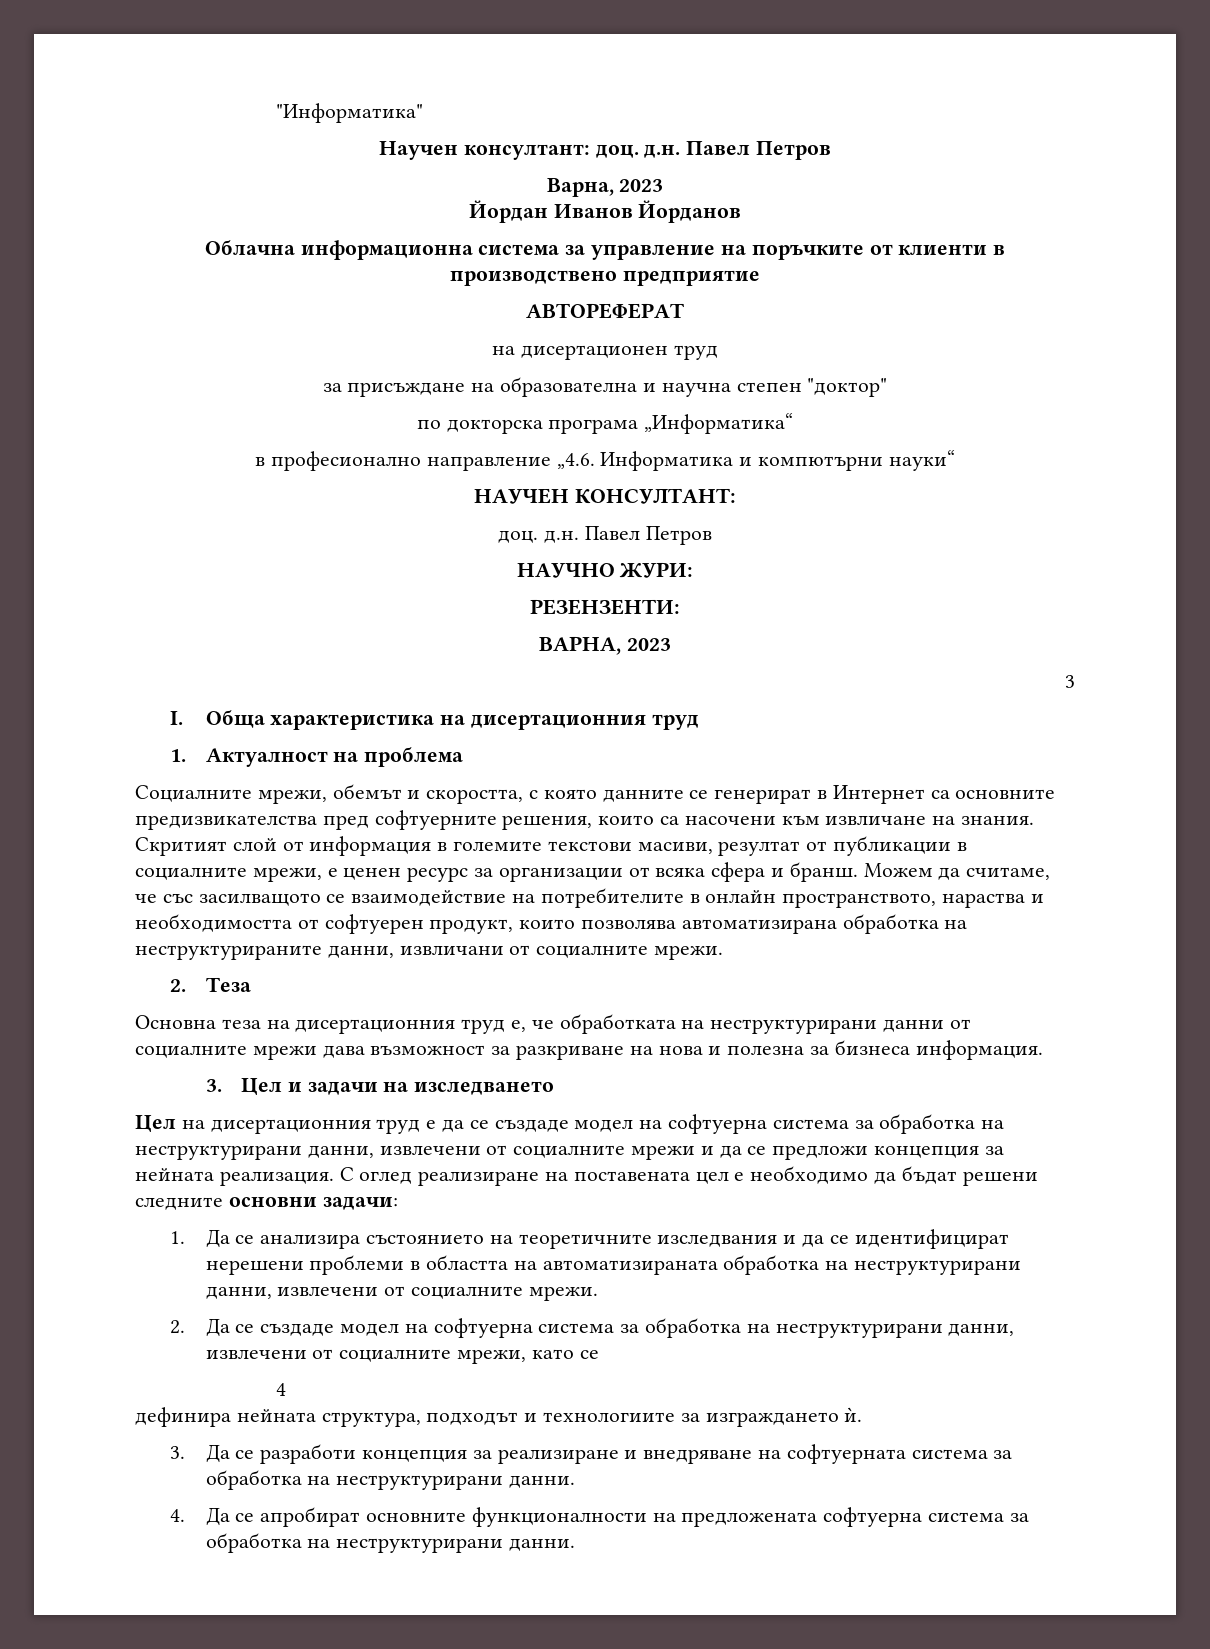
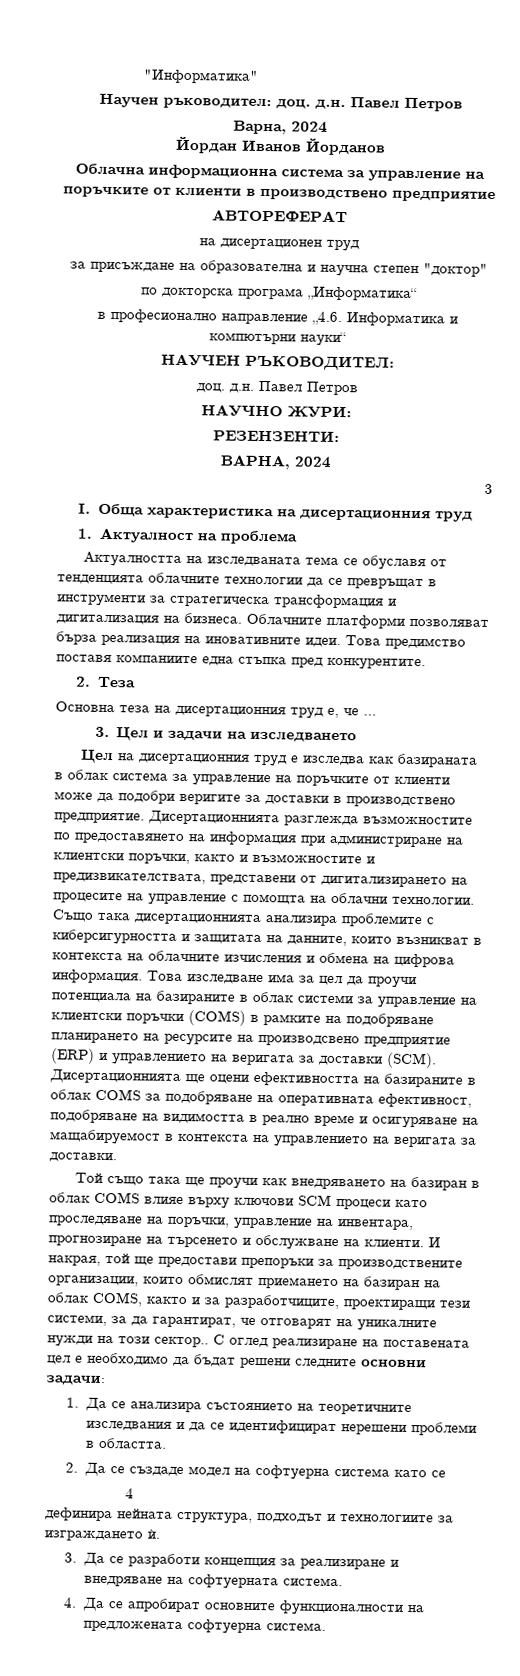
[463,144,590,160] консултант: -> [162,97,272,110] ръководител:
[619,179,664,192] 2023 -> [291,121,328,133] 2024
[574,488,736,504] КОНСУЛТАНТ: -> [244,354,395,371] РЪКОВОДИТЕЛ:
[626,638,671,651] 2023 -> [294,456,331,468] 2024
[135,784,1056,804] [135,810,1035,830] [135,836,967,856] [135,862,1051,882] [135,888,1044,908] [135,914,968,934] [135,945,724,960] Социалните мрежи, обемът и скоростта, с която данните се генерират в Интернет са основните предизвикателства пред софтуерните решения, които са насочени към извличане на знания. Скритият слой от информация в големите текстови масиви, резултат от публикации в социалните мрежи, е ценен ресурс за организации от всяка сфера и бранш. Можем да считаме, че със засилващото се взаимодействие на потребителите в онлайн пространството, нараства и необходимостта от софтуерен продукт, които позволява автоматизирана обработка на неструктурираните данни, извличани от социалните мрежи. -> [82,551,447,571] [57,572,437,590] [57,593,397,609] [56,612,489,629] [56,631,466,650] [56,654,426,671] Актуалността на изследваната тема се обуславя от тенденцията облачните технологии да се превръщат в инструменти за стратегическа трансформация и дигитализация на бизнеса. Облачните платформи позволяват бърза реализация на иновативните идеи. Това предимство поставя компаниите една стъпка пред конкурентите.
[559,1014,971,1034] [135,1040,1043,1060] обработката на неструктурирани данни от социалните мрежи дава възможност за разкриване на нова и полезна за бизнеса информация. -> [363,714,377,716] …
[442,1114,1005,1134] [135,1145,1004,1160] [135,1168,334,1186] да се създаде модел на софтуерна система за обработка на неструктурирани данни, извлечени от социалните мрежи и да се предложи концепция за нейната реализация. -> [301,753,478,768] [54,769,450,787] [54,790,456,808] [54,810,473,827] [53,831,464,848] [53,852,375,865] [53,872,468,888] [53,892,475,906] [52,909,434,928] [52,929,482,947] [52,950,455,968] [52,969,417,989] [51,990,477,1009] [51,1010,434,1028] [51,1032,451,1048] [51,1048,437,1069] [49,1069,476,1088] [50,1088,472,1108] [50,1109,479,1129] [49,1129,477,1148] [49,1152,117,1163] [74,1172,480,1191] [49,1191,428,1210] [48,1215,414,1231] [48,1234,441,1251] [48,1253,463,1271] [48,1274,441,1291] [47,1291,470,1311] [47,1314,437,1332] [47,1335,209,1348] изследва как базираната в облак система за управление на поръчките от клиенти може да подобри веригите за доставки в производствено предприятие. Дисертационнията разглежда възможностите по предоставянето на информация при администриране на клиентски поръчки, както и възможностите и предизвикателствата, представени от дигитализирането на процесите на управление с помощта на облачни технологии. Също така дисертационнията анализира проблемите с киберсигурността и защитата на данните, които възникват в контекста на облачните изчисления и обмена на цифрова информация. Това изследване има за цел да проучи потенциала на базираните в облак системи за управление на клиентски поръчки (COMS) в рамките на подобряване планирането на ресурсите на производсвено предприятие (ERP) и управлението на веригата за доставки (SCM). Дисертационнията ще оцени ефективността на базираните в облак COMS за подобряване на оперативната ефективност, подобряване на видимостта в реално време и осигуряване на мащабируемост в контекста на управлението на веригата за доставки. // Той също така ще проучи как внедряването на базиран в облак COMS влияе върху ключови SCM процеси като проследяване на поръчки, управление на инвентара, прогнозиране на търсенето и обслужване на клиенти. И накрая, той ще предостави препоръки за производствените организации, които обмислят приемането на базиран на облак COMS, както и за разработчиците, проектиращи тези системи, за да гарантират, че отговарят на уникалните нужди на този сектор..
[426,1255,1022,1275] [205,1286,598,1301] областта на автоматизираната обработка на неструктурирани данни, извлечени от социалните мрежи. -> [98,1437,167,1449] областта.
[620,1318,1015,1338] [205,1349,527,1364] за обработка на неструктурирани данни, извлечени от социалните мрежи, -> (390, 1472) none
[911,1449,1013,1459] [205,1470,576,1490] система за обработка на неструктурирани данни. -> [282,1577,343,1587] система.
[928,1512,1029,1522] [205,1533,576,1553] система за обработка на неструктурирани данни. -> [265,1622,326,1631] система.

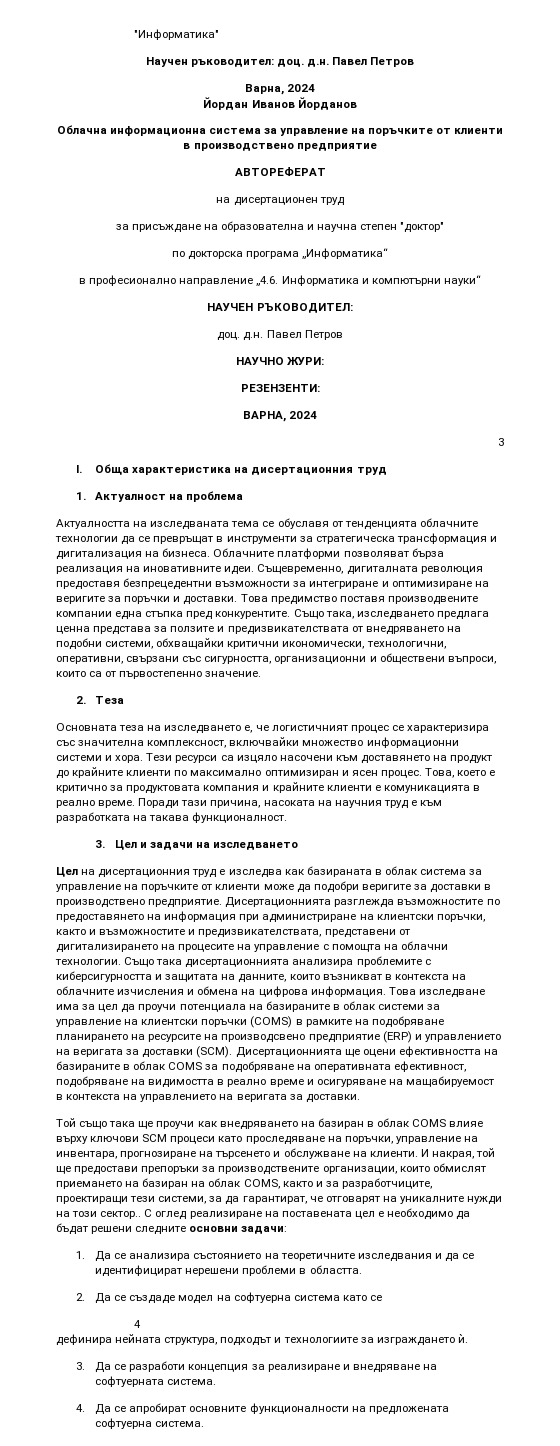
(341, 642) none -> [257,564,483,575] [56,578,489,590] [56,596,238,605] Същевременно, дигиталната революция предоставя безпрецедентни възможности за интегриране и оптимизиране на веригите за поръчки и доставки.
[116,654,198,664] компаниите -> [387,596,478,605] [56,611,112,617] производвените компании
(426, 664) none -> [293,609,489,620] [56,626,461,635] [56,638,446,650] [56,653,496,664] [56,671,262,679] Също така, изследването предлага ценна представа за ползите и предизвикателствата от внедряването на подобни системи, обхващайки критични икономически, технологични, оперативни, свързани със сигурността, организационни и обществени въпроси, които са от първостепенно значение.
[55,701,115,713] Основна -> [56,723,117,731] Основната
[175,705,377,719] дисертационния труд е, че … -> [164,725,489,734] [56,737,459,748] [56,753,493,764] [56,767,496,779] [56,782,480,794] [56,798,443,809] [56,812,288,823] изследването е, че логистичният процес се характеризира със значителна комплексност, включвайки множество информационни системи и хора. Тези ресурси са изцяло насочени към доставянето на продукт до крайните клиенти по максимално оптимизиран и ясен процес. Това, което е критично за продуктовата компания и крайните клиенти е комуникацията в реално време. Поради тази причина, насоката на научния труд е към разработката на такава функционалност.

